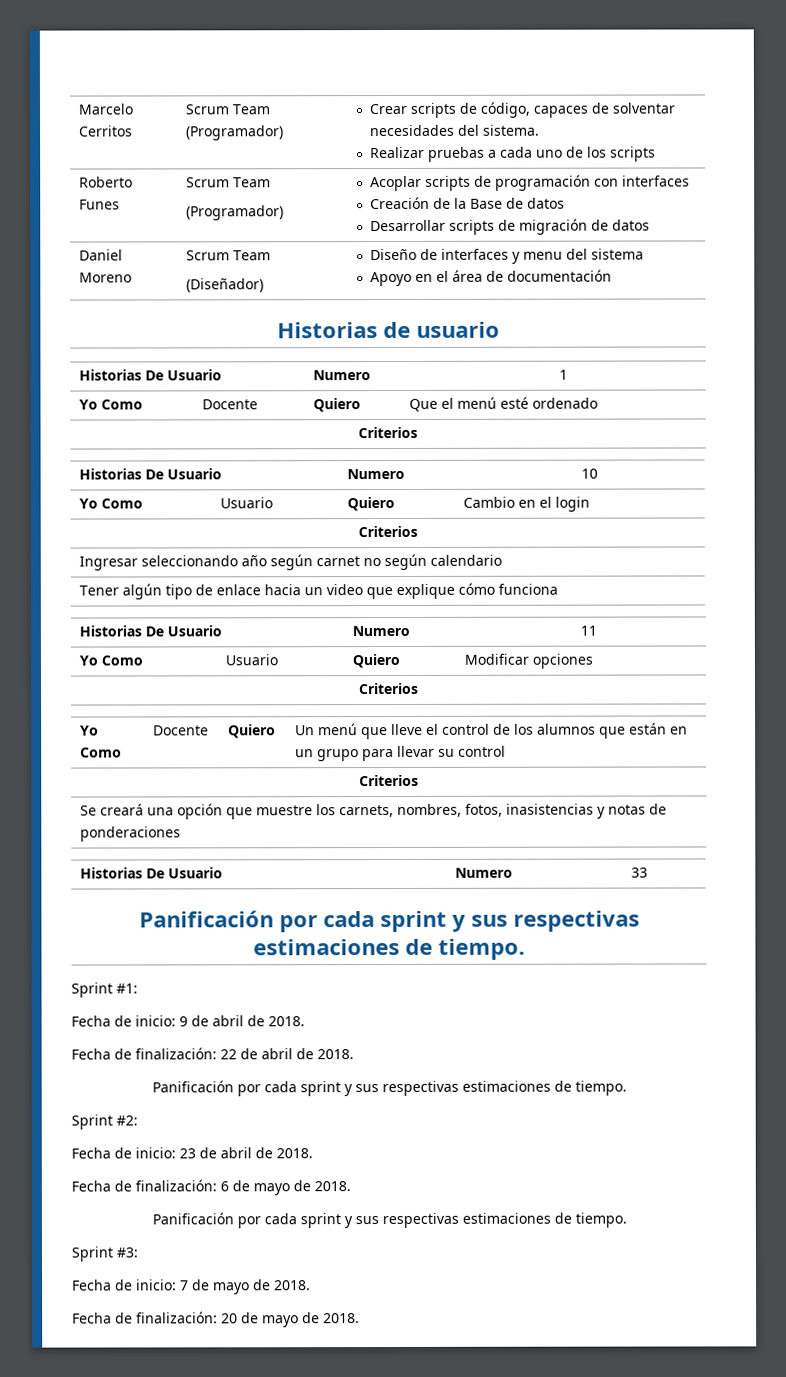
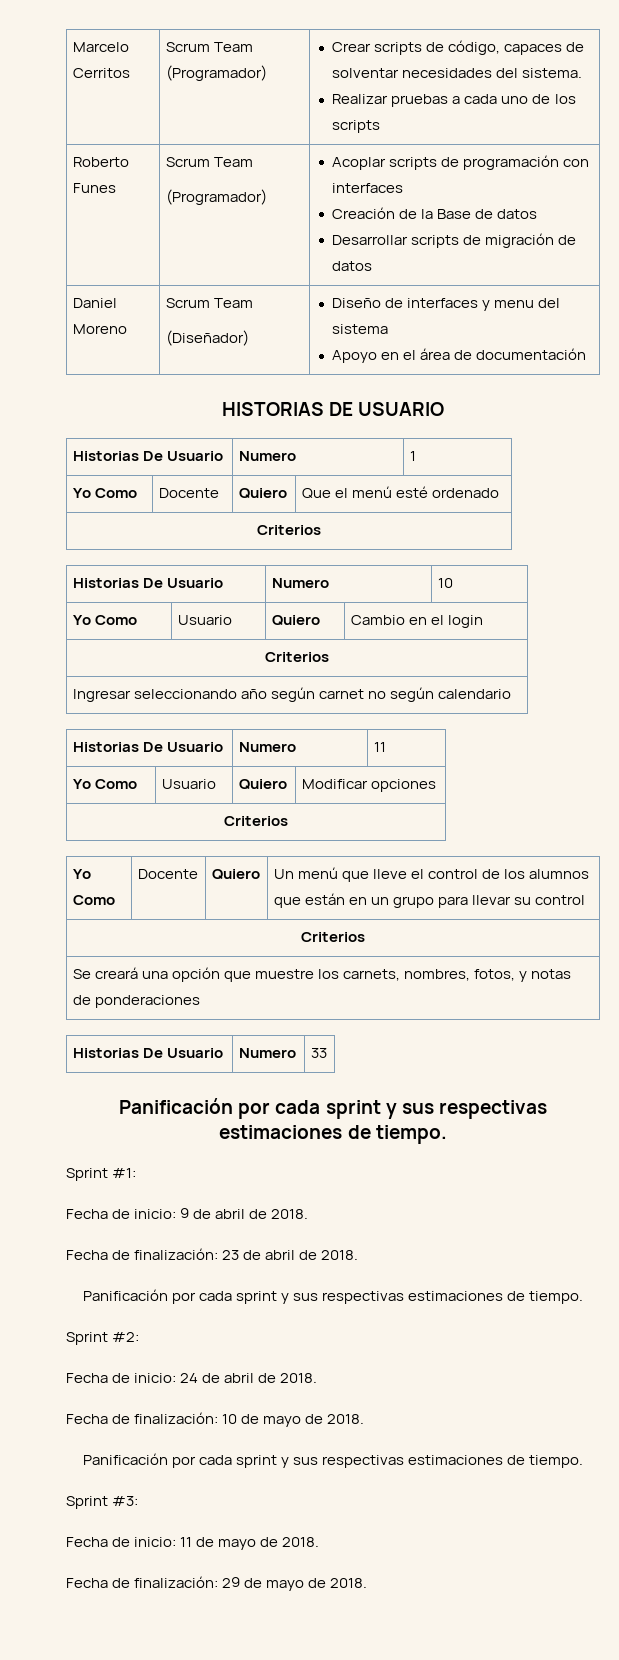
[276,321,500,339] Historias de usuario -> [221,402,445,416] HISTORIAS DE USUARIO
[79,582,559,600] // Tener algún tipo de enlace hacia un video que explique cómo funciona -> (512, 694) none
[506,803,595,815] inasistencias -> (516, 975) none
[220,1049,237,1060] 22 -> [222,1250,240,1260] 23
[179,1147,313,1159] [71,1179,229,1192] 23 de abril de 2018. // Fecha de finalización: 6 -> [180,1373,318,1383] [66,1412,238,1424] 24 de abril de 2018. // Fecha de finalización: 10
[180,1280,189,1291] 7 -> [180,1537,193,1547] 11
[221,1313,238,1324] 20 -> [222,1577,241,1588] 29

